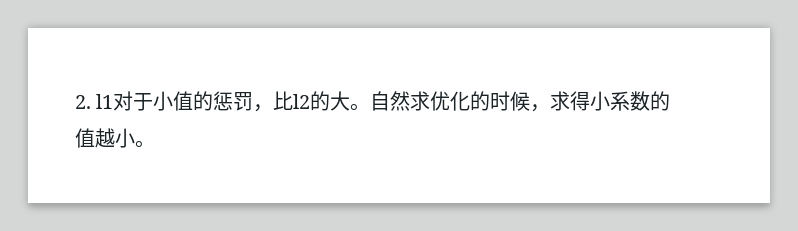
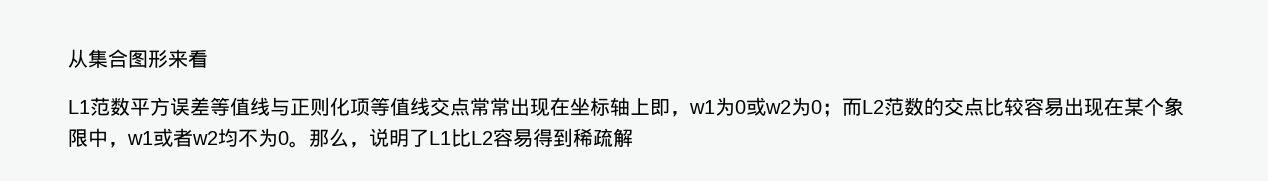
[75,91,671,112] [75,128,155,148] 2. l1对于小值的惩罚，比l2的大。自然求优化的时候，求得小系数的值越小。 -> [68,49,208,68] [68,97,1184,117] [68,128,633,148] 从集合图形来看 // L1范数平方误差等值线与正则化项等值线交点常常出现在坐标轴上即，w1为0或w2为0；而L2范数的交点比较容易出现在某个象限中，w1或者w2均不为0。那么，说明了L1比L2容易得到稀疏解

